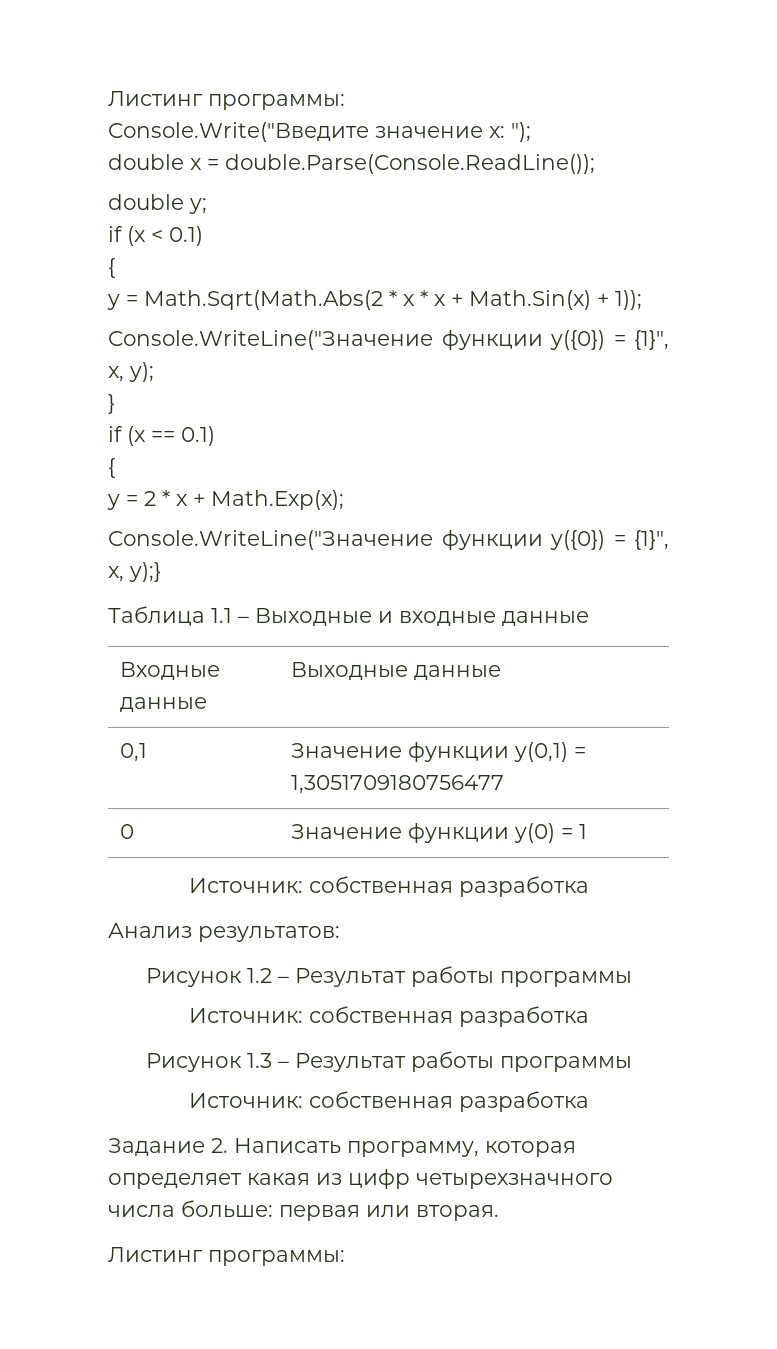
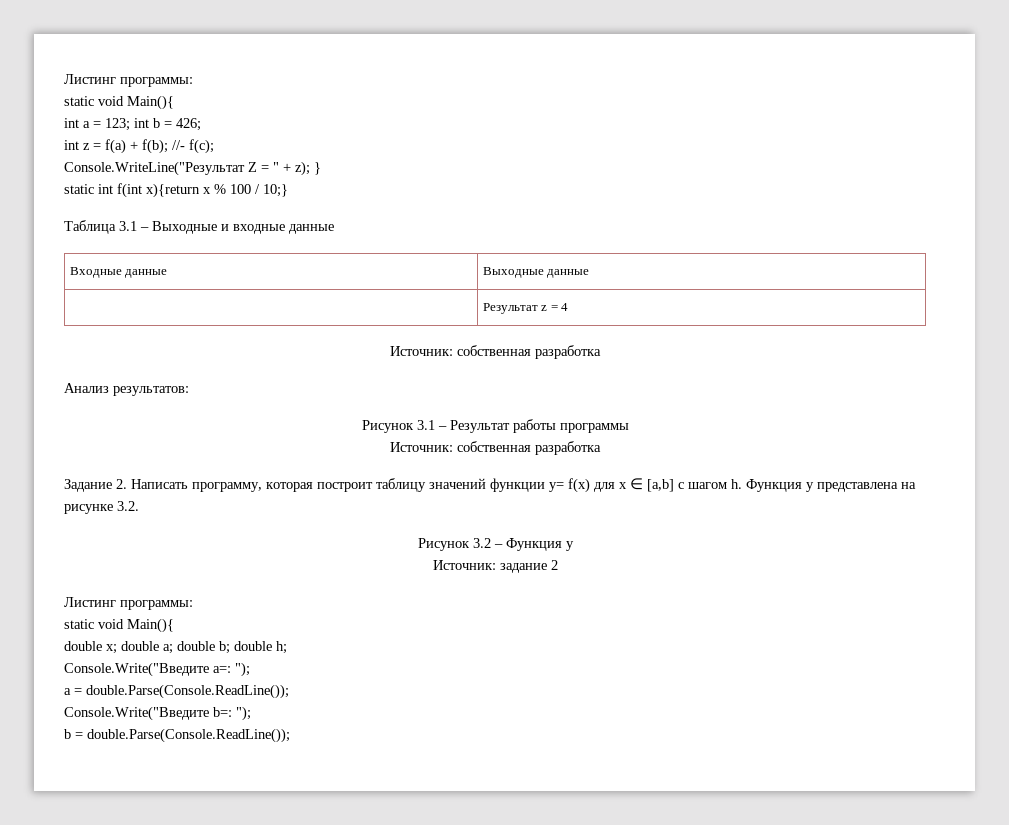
[108,91,345,110] [108,122,531,142] [108,154,595,174] [108,194,207,214] [108,226,203,246] [108,258,115,278] [107,290,642,310] [108,330,669,350] [108,362,154,382] [108,394,115,414] [108,426,215,446] [108,458,115,478] [107,490,344,510] [108,530,669,550] [108,562,161,582] Листинг программы: // Console.Write("Введите значение x: "); // double x = double.Parse(Console.ReadLine()); // double y; // if (x < 0.1) // { // y = Math.Sqrt(Math.Abs(2 * x * x + Math.Sin(x) + 1)); // Console.WriteLine("Значение функции y({0}) = {1}", x, y); // } // if (x == 0.1) // { // y = 2 * x + Math.Exp(x); // Console.WriteLine("Значение функции y({0}) = {1}", x, y);} -> [64,74,193,87] [64,95,174,110] [64,118,201,131] [64,139,214,154] [64,161,321,176] [64,183,288,198] Листинг программы: // static void Main(){ // int a = 123; int b = 426; // int z = f(a) + f(b); //- f(c); // Console.WriteLine("Результат Z = " + z); } // static int f(int x){return x % 100 / 10;}
[211,608,232,623] 1.1 -> [119,221,137,231] 3.1
[120,743,148,762] [291,742,587,762] [291,775,505,794] [120,824,135,839] [291,823,588,843] 0,1 | Значение функции y(0,1) = 1,3051709180756477 // 0 | Значение функции y(0) = 1 -> [482,303,569,314] | Результат z = 4
[246,966,632,987] [188,1006,589,1027] [145,1053,272,1072] 1.2 – Результат работы программы // Источник: собственная разработка // Рисунок 1.3 -> [416,420,435,430] 3.1
[108,1169,613,1189] [108,1200,499,1221] [108,1247,345,1266] определяет какая из цифр четырехзначного числа больше: первая или вторая. // Листинг программы: -> [317,478,916,493] [64,501,139,514] [417,538,574,551] [432,560,558,573] [64,597,193,610] [64,618,174,633] [64,641,287,654] [64,662,250,677] [64,684,289,699] [64,706,251,721] [64,728,290,743] построит таблицу значений функции y= f(x) для x ∈ [a,b] с шагом h. Функция у представлена на рисунке 3.2. // Рисунок 3.2 – Функция y // Источник: задание 2 // Листинг программы: // static void Main(){ // double x; double a; double b; double h; // Console.Write("Введите a=: "); // a = double.Parse(Console.ReadLine()); // Console.Write("Введите b=: "); // b = double.Parse(Console.ReadLine());

